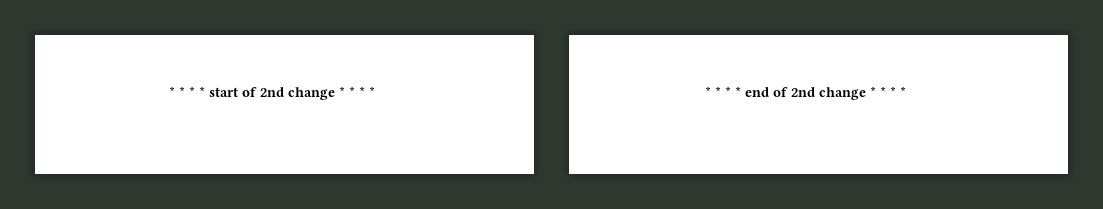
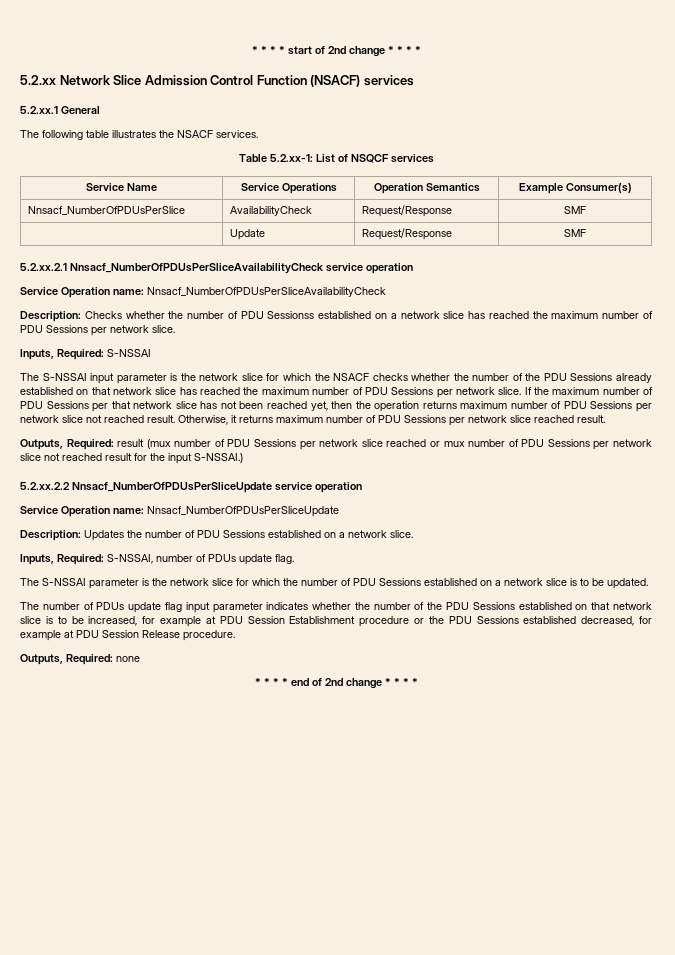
(375, 91) none -> [20,75,414,87] [20,106,100,114] [20,130,258,140] [238,154,434,163] [86,183,157,191] [240,183,337,194] [373,183,480,194] [518,183,632,194] [27,206,185,215] [229,206,312,216] [361,205,452,217] [564,206,586,214] [229,229,265,240] [361,228,452,240] [564,229,586,237] [20,263,413,274] [20,287,386,298] [20,311,654,322] [20,325,175,336] [20,349,151,360] [20,373,652,384] [20,387,654,398] [20,401,652,412] [20,415,605,426] [20,439,652,450] [20,453,243,464] [20,482,362,493] [20,506,339,517] [20,530,413,541] [20,554,294,565] [20,578,648,589] [20,602,652,613] [20,616,652,627] [20,630,235,641] [20,654,140,665] // 5.2.xx Network Slice Admission Control Function (NSACF) services // 5.2.xx.1 General // The following table illustrates the NSACF services. // Table 5.2.xx-1: List of NSQCF services // Service Name | Service Operations | Operation Semantics | Example Consumer(s) // Nnsacf_NumberOfPDUsPerSlice | AvailabilityCheck | Request/Response | SMF // | Update | Request/Response | SMF // 5.2.xx.2.1 Nnsacf_NumberOfPDUsPerSliceAvailabilityCheck service operation // Service Operation name: Nnsacf_NumberOfPDUsPerSliceAvailabilityCheck // Description: Checks whether the number of PDU Sessionss established on a network slice has reached the maximum number of PDU Sessions per network slice. // Inputs, Required: S-NSSAI // The S-NSSAI input parameter is the network slice for which the NSACF checks whether the number of the PDU Sessions already established on that network slice has reached the maximum number of PDU Sessions per network slice. If the maximum number of PDU Sessions per that network slice has not been reached yet, then the operation returns maximum number of PDU Sessions per network slice not reached result. Otherwise, it returns maximum number of PDU Sessions per network slice reached result. // Outputs, Required: result (mux number of PDU Sessions per network slice reached or mux number of PDU Sessions per network slice not reached result for the input S-NSSAI.) // 5.2.xx.2.2 Nnsacf_NumberOfPDUsPerSliceUpdate service operation // Service Operation name: Nnsacf_NumberOfPDUsPerSliceUpdate // Description: Updates the number of PDU Sessions established on a network slice. // Inputs, Required: S-NSSAI, number of PDUs update flag. // The S-NSSAI parameter is the network slice for which the number of PDU Sessions established on a network slice is to be updated. // The number of PDUs update flag input parameter indicates whether the number of the PDU Sessions established on that network slice is to be increased, for example at PDU Session Establishment procedure or the PDU Sessions established decreased, for example at PDU Session Release procedure. // Outputs, Required: none

